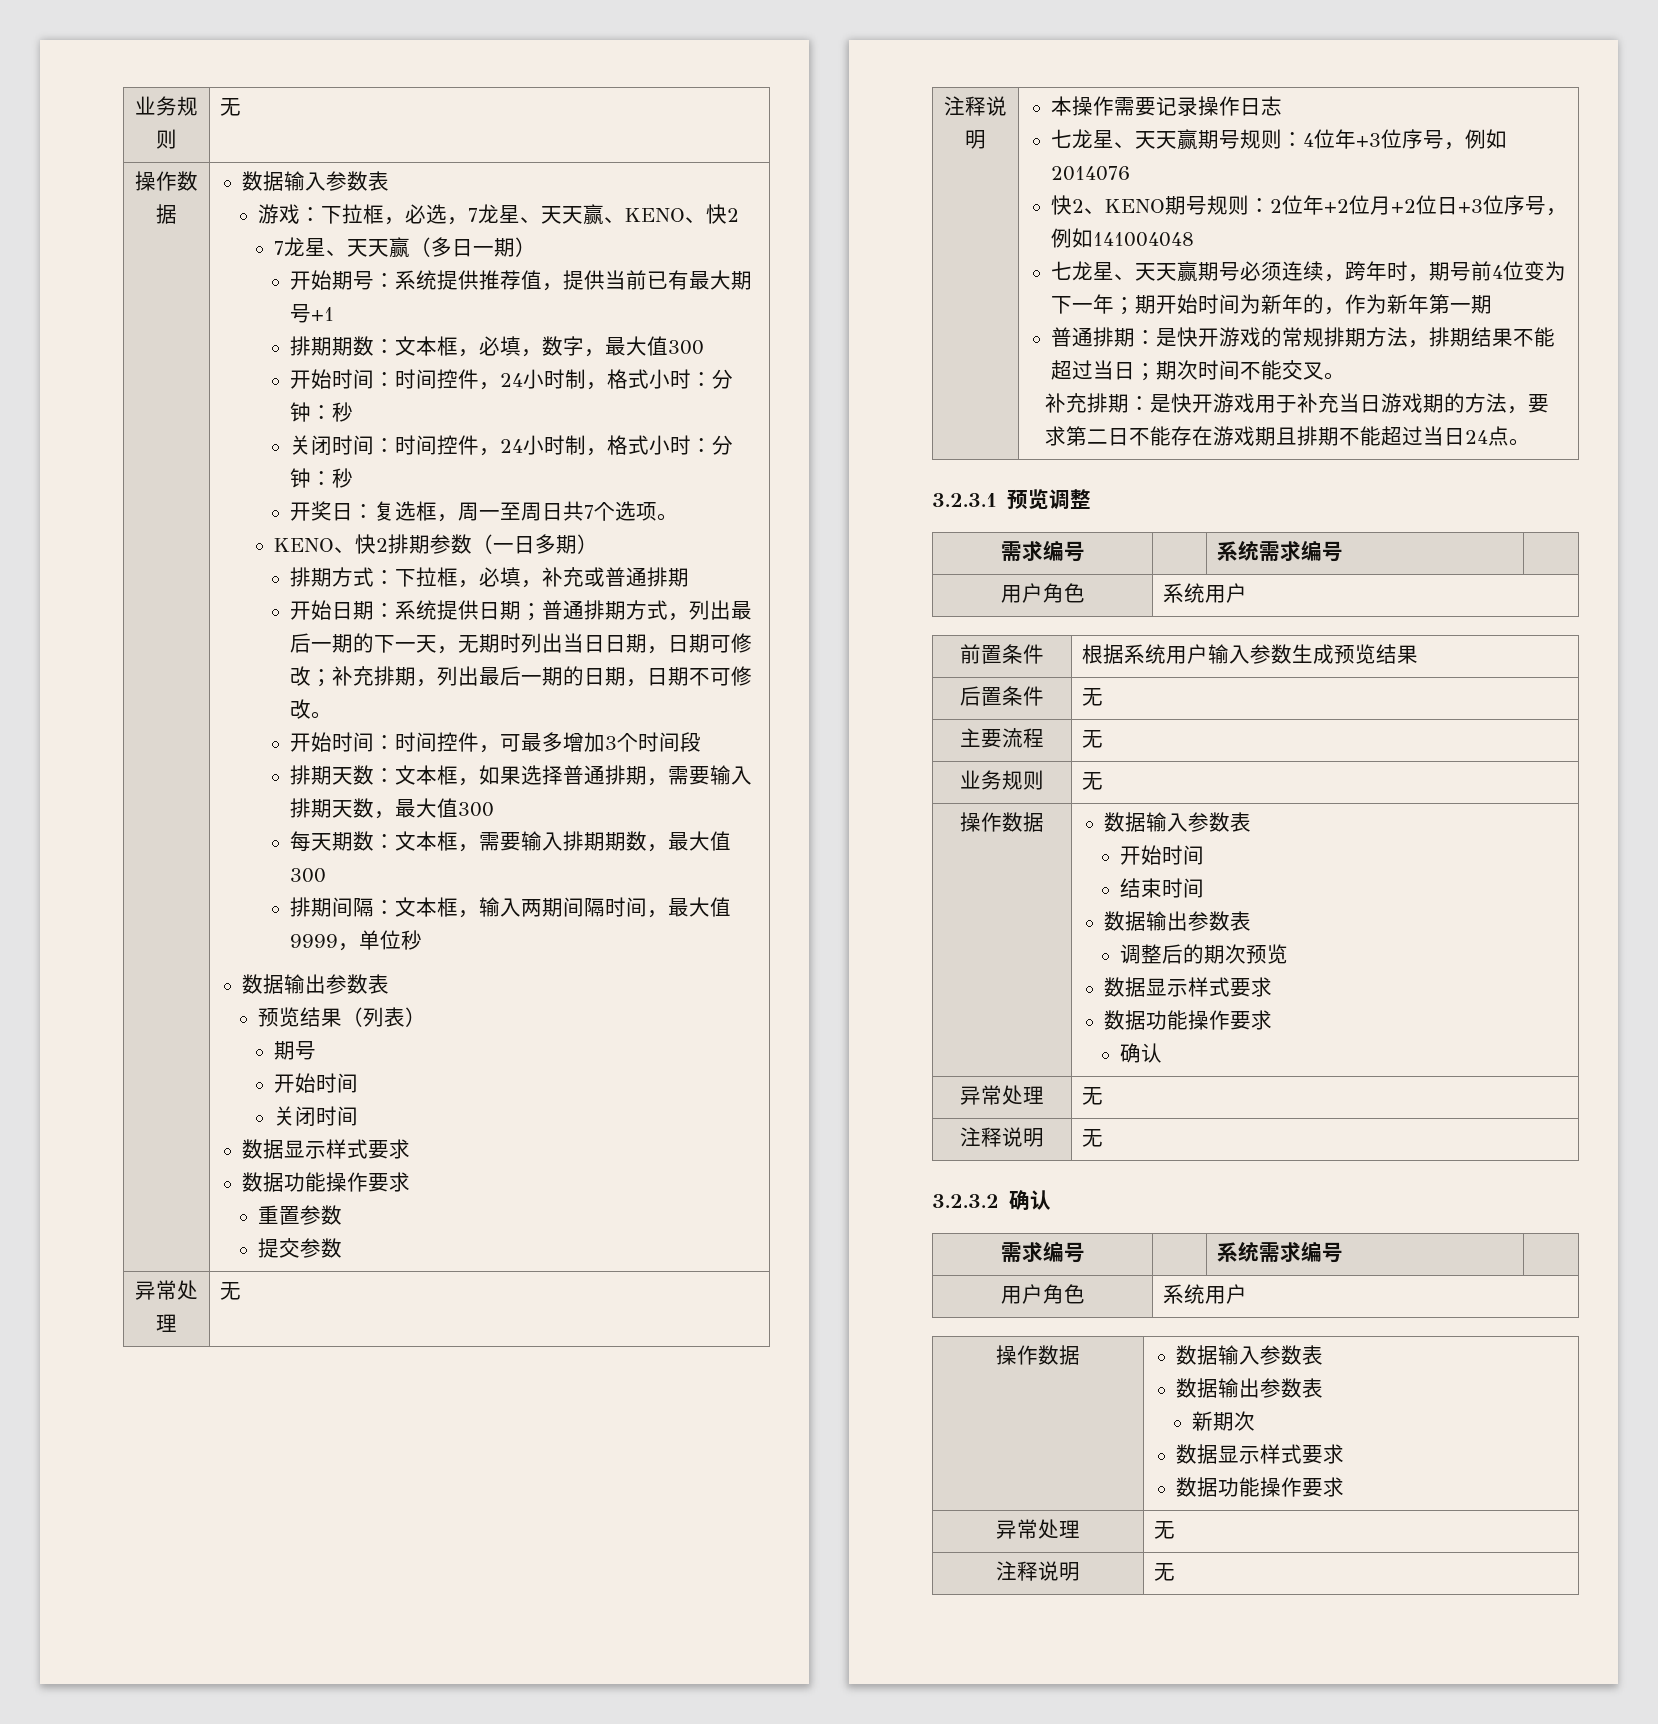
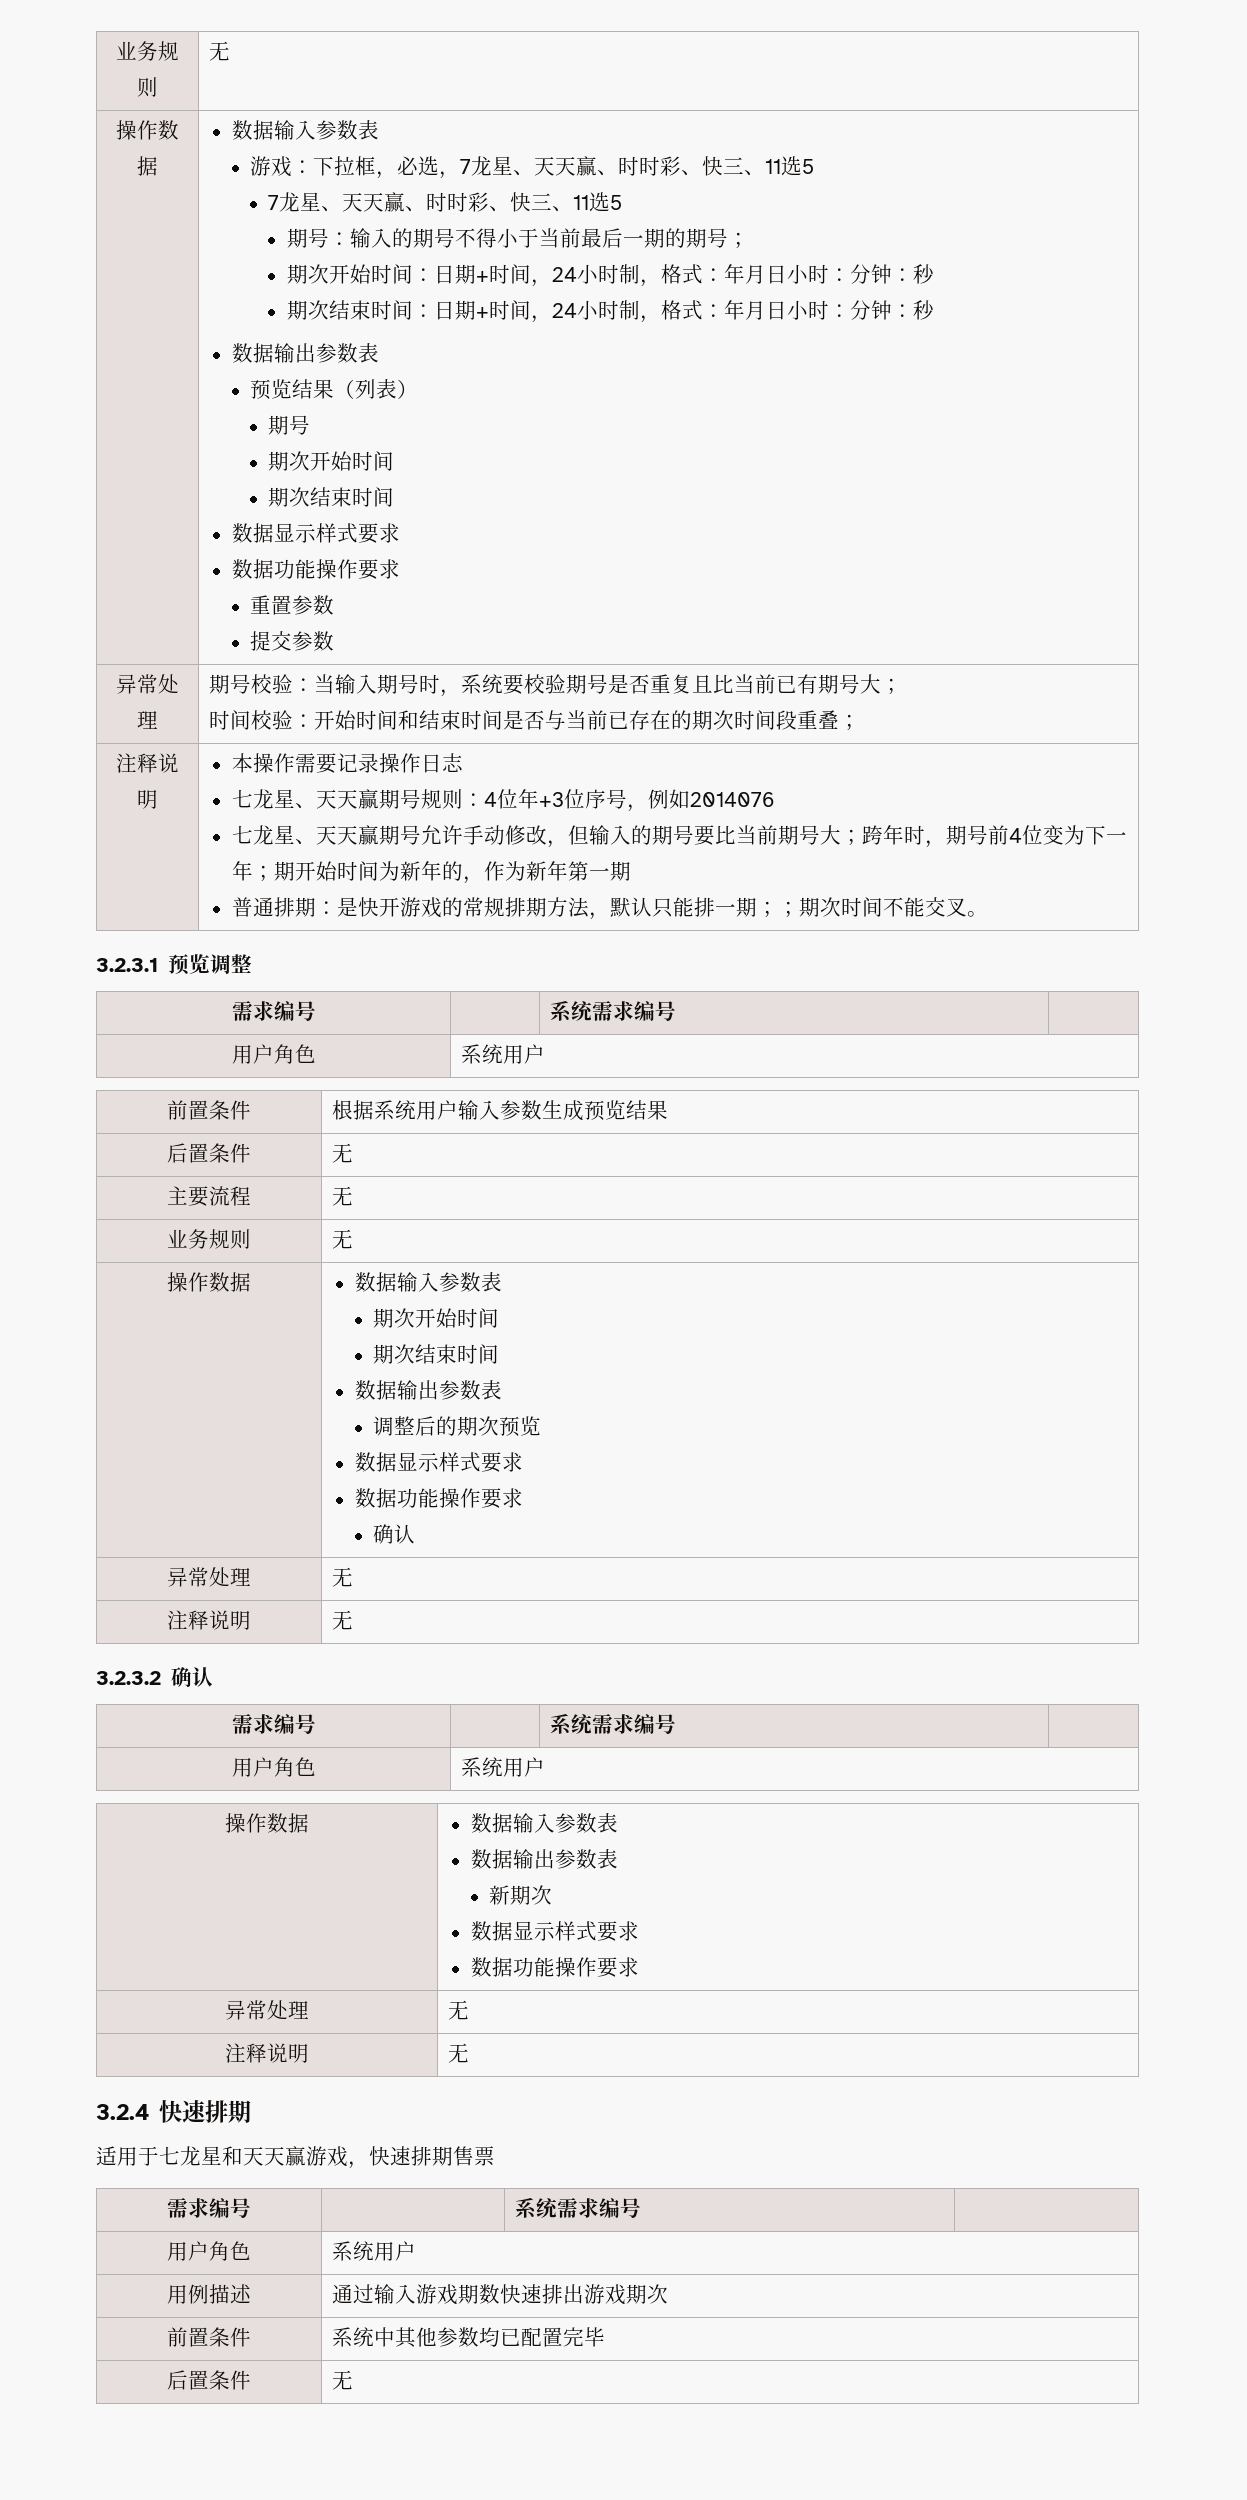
[625,204,740,224] [274,237,537,258] [290,270,753,291] [290,304,335,323] [290,336,705,357] [290,369,734,390] [290,402,354,422] [290,435,734,456] [290,468,354,488] [290,501,679,522] [274,534,599,554] [290,567,690,588] [290,600,753,621] [290,633,753,654] [290,666,753,687] [290,699,333,719] [290,732,702,753] [290,765,753,786] [290,798,495,819] [290,831,732,852] [290,868,327,883] [290,897,732,918] [290,930,423,951] KENO、快2 // 7龙星、天天赢（多日一期） // 开始期号：系统提供推荐值，提供当前已有最大期号+1 // 排期期数：文本框，必填，数字，最大值300 // 开始时间：时间控件，24小时制，格式小时：分钟：秒 // 关闭时间：时间控件，24小时制，格式小时：分钟：秒 // 开奖日：复选框，周一至周日共7个选项。 // KENO、快2排期参数（一日多期） // 排期方式：下拉框，必填，补充或普通排期 // 开始日期：系统提供日期；普通排期方式，列出最后一期的下一天，无期时列出当日日期，日期可修改；补充排期，列出最后一期的日期，日期不可修改。 // 开始时间：时间控件，可最多增加3个时间段 // 排期天数：文本框，如果选择普通排期，需要输入排期天数，最大值300 // 每天期数：文本框，需要输入排期期数，最大值300 // 排期间隔：文本框，输入两期间隔时间，最大值9999，单位秒 -> [618,156,815,176] [268,192,623,212] [286,228,749,248] [286,264,934,287] [286,300,934,323] 时时彩、快三、11选5 // 7龙星、天天赢、时时彩、快三、11选5 // 期号：输入的期号不得小于当前最后一期的期号； // 期次开始时间：日期+时间，24小时制，格式：年月日小时：分钟：秒 // 期次结束时间：日期+时间，24小时制，格式：年月日小时：分钟：秒
[274,1073,359,1093] [274,1106,317,1127] 开始时间 // 关闭 -> [268,451,395,471] [268,487,353,507] 期次开始时间 // 期次结束
[219,1282,241,1300] 无 -> [209,674,903,697] [209,710,861,730] 期号校验：当输入期号时，系统要校验期号是否重复且比当前已有期号大； // 时间校验：开始时间和结束时间是否与当前已存在的期次时间段重叠；
[1051,195,1568,216] [1051,228,1195,248] [1051,261,1346,282] // 快2、KENO期号规则：2位年+2位月+2位日+3位序号，例如141004048 // 七龙星、天天赢期号必须连续， -> [231,825,862,848] // 七龙星、天天赢期号允许手动修改，但输入的期号要比当前期号大；
[1429,327,1556,347] [1051,360,1136,380] 排期结果不能超过当日 -> [609,897,778,918] 默认只能排一期；
[1044,393,1549,414] [1044,426,1530,446] // 补充排期：是快开游戏用于补充当日游戏期的方法，要求第二日不能存在游戏期且排期不能超过当日24点。 -> (988, 914) none
[1120,845,1205,865] 开始时间 // -> [373,1308,500,1328] [373,1344,416,1364] 期次开始时间 // 期次
(1175, 1572) none -> [96,2100,252,2123] [96,2146,495,2169] [167,2197,251,2218] [515,2197,642,2219] [167,2241,251,2261] [332,2241,417,2261] [167,2284,251,2304] [332,2284,669,2305] [167,2327,251,2347] [332,2327,606,2348] [167,2370,251,2390] [332,2370,354,2390] // 3.2.4快速排期 // 适用于七龙星和天天赢游戏，快速排期售票 // 需求编号 | | 系统需求编号 | // 用户角色 | 系统用户 // 用例描述 | 通过输入游戏期数快速排出游戏期次 // 前置条件 | 系统中其他参数均已配置完毕 // 后置条件 | 无

